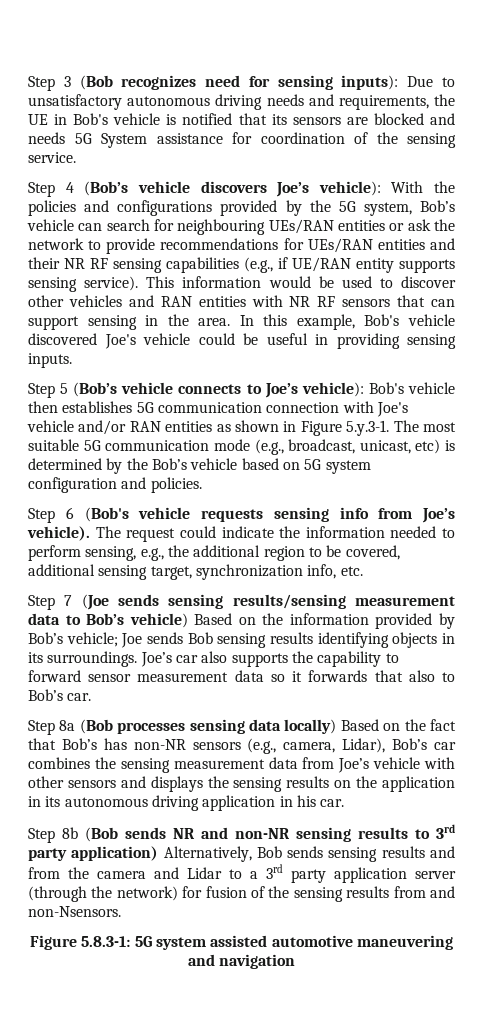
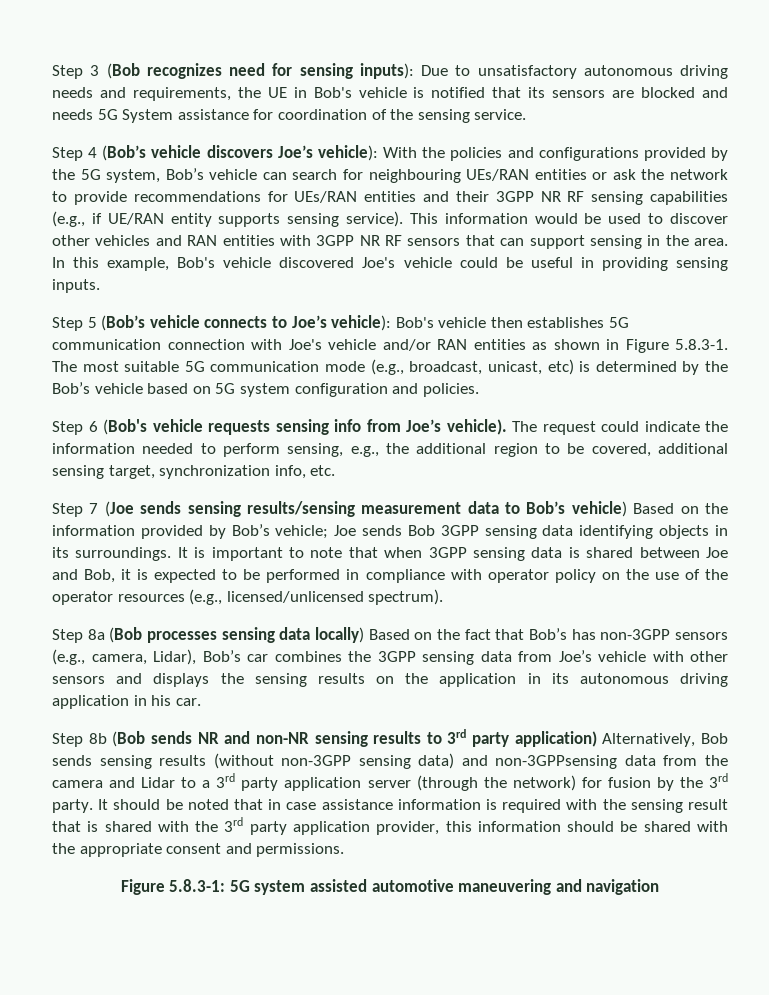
(60, 263) none -> [495,191,534,202] 3GPP
(283, 301) none -> [316,235,355,246] 3GPP
[346,420,390,436] 5.y.3-1. -> [675,339,728,350] 5.8.3-1.
[217,632,313,648] sensing results -> [440,525,574,539] 3GPP sensing data
[140,651,399,667] [28,670,456,682] [28,689,92,701] Joe’s car also supports the capability to forward sensor measurement data so it forwards that also to Bob’s car. -> [177,547,728,561] [52,569,728,583] [52,589,444,605] It is important to note that when 3GPP sensing data is shared between Joe and Bob, it is expected to be performed in compliance with operator policy on the use of the operator resources (e.g., licensed/unlicensed spectrum).
[133,739,186,750] non-NR -> [600,629,671,640] non-3GPP
[120,758,265,773] sensing measurement -> [377,651,474,665] 3GPP sensing
[429,846,455,858] and -> [213,753,656,769] (without non-3GPP sensing data) and non-3GPPsensing data
[251,886,455,902] [28,906,121,917] of the sensing results from and non-Nsensors. -> [656,773,728,791] [52,799,729,813] [52,817,729,835] [52,843,345,857] by the 3rd party. It should be noted that in case assistance information is required with the sensing result that is shared with the 3rd party application provider, this information should be shared with the appropriate consent and permissions.

